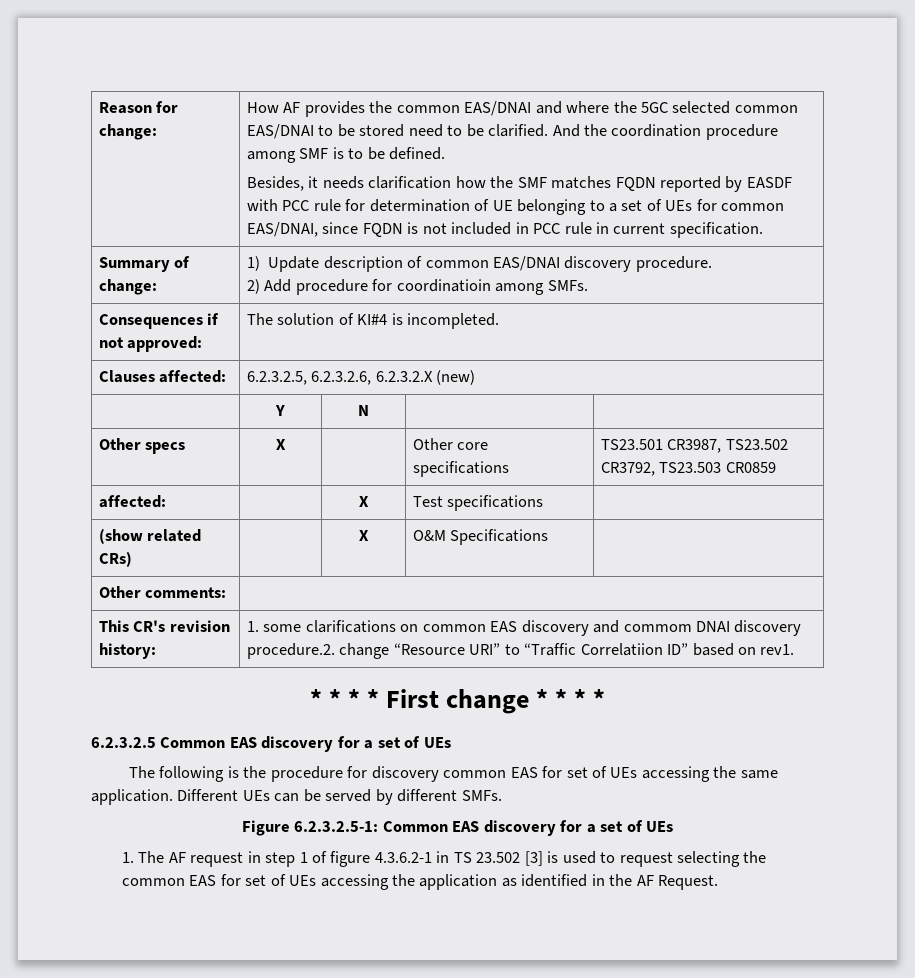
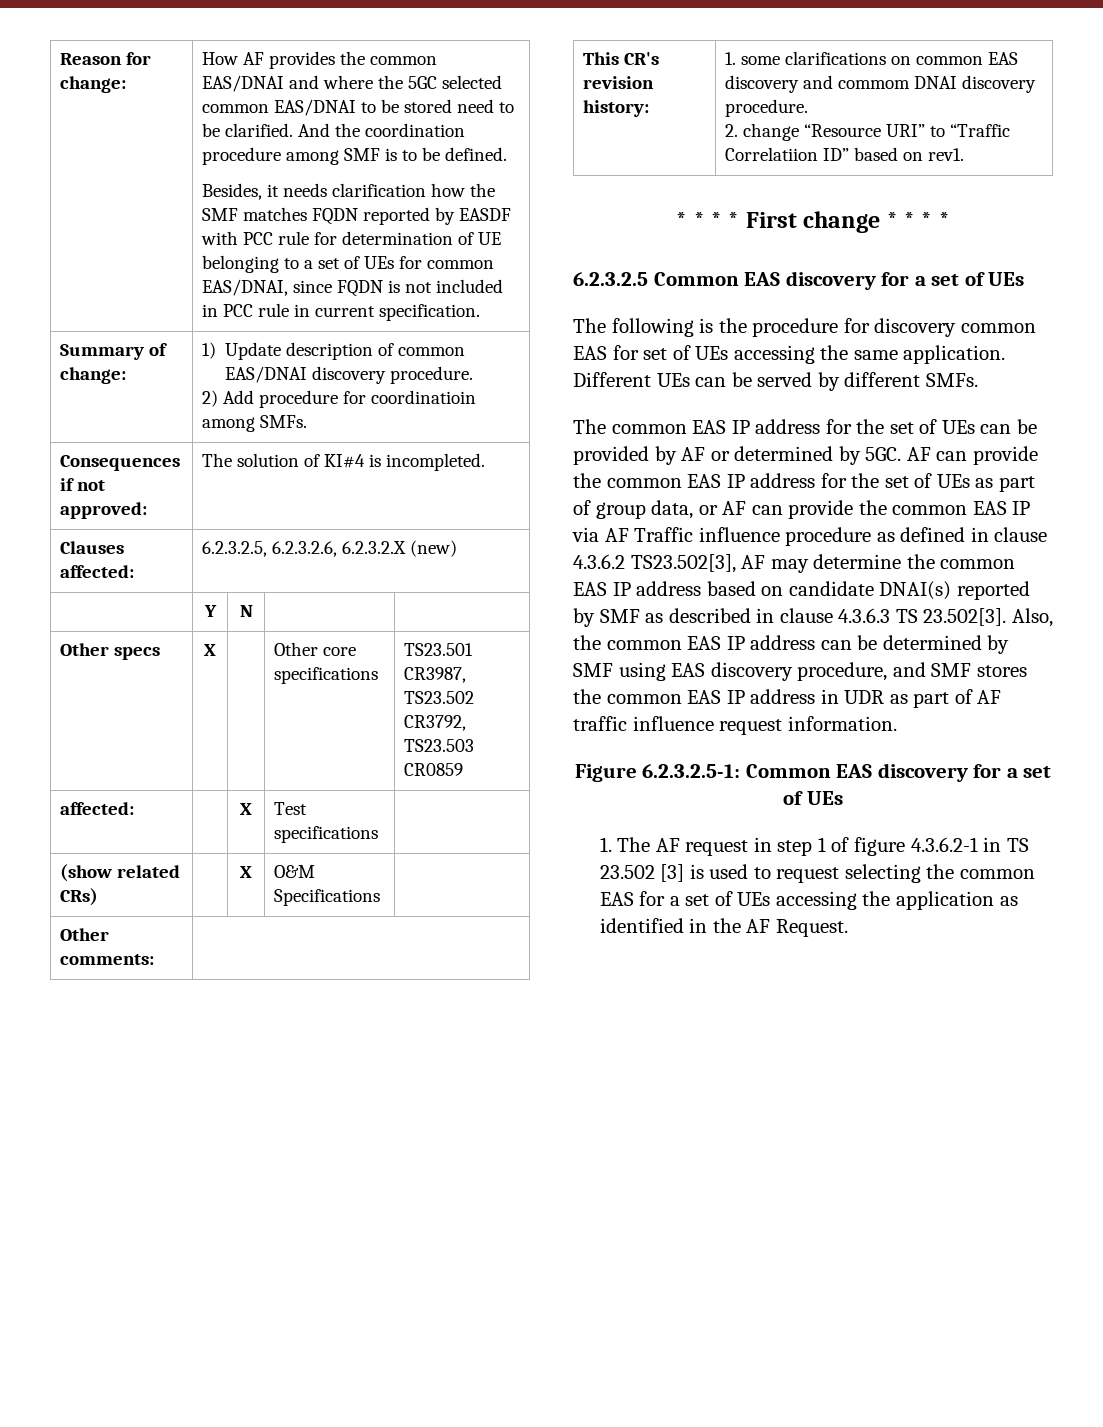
[246,643,335,659] procedure.2. -> [725,99,809,117] [725,124,739,137] procedure. // 2.
(502, 795) none -> [573,419,1037,434] [573,446,1038,465] [573,473,1035,492] [573,500,1031,519] [572,527,1048,546] [573,554,1016,573] [573,581,1030,600] [573,608,1053,627] [573,635,1010,654] [573,662,1027,681] [573,689,1002,708] [573,716,897,735] // The common EAS IP address for the set of UEs can be provided by AF or determined by 5GC. AF can provide the common EAS IP address for the set of UEs as part of group data, or AF can provide the common EAS IP via AF Traffic influence procedure as defined in clause 4.3.6.2 TS23.502[3], AF may determine the common EAS IP address based on candidate DNAI(s) reported by SMF as described in clause 4.3.6.3 TS 23.502[3]. Also, the common EAS IP address can be determined by SMF using EAS discovery procedure, and SMF stores the common EAS IP address in UDR as part of AF traffic influence request information.
(241, 880) none -> [669,896,680,906] a

